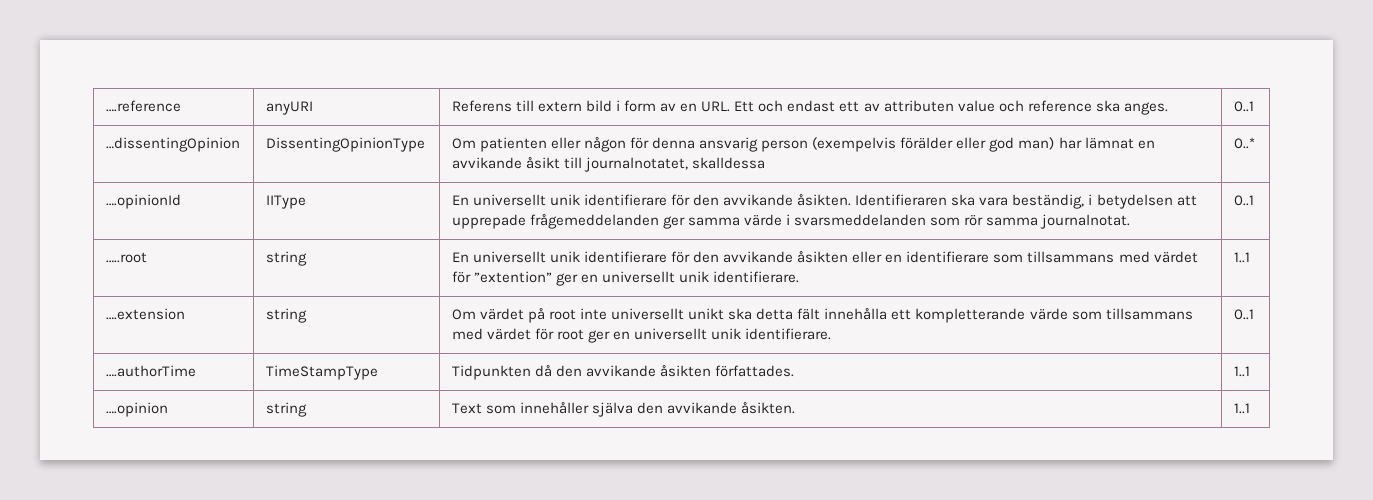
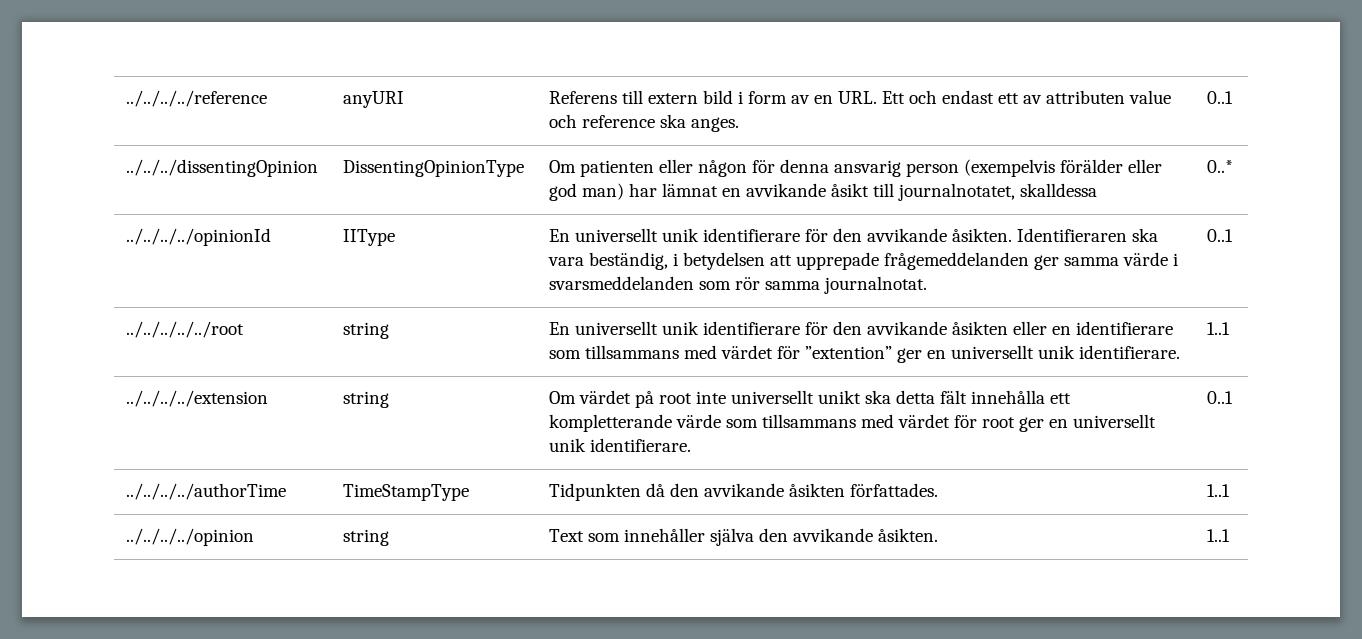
[105,100,181,112] ….reference -> [126,90,268,107] ../../../../reference
[105,137,240,152] …dissentingOpinion -> [126,159,319,177] ../../../dissentingOpinion
[105,194,181,209] ….opinionId -> [126,228,272,246] ../../../../opinionId
[105,252,147,263] …..root -> [126,321,245,338] ../../../../../root
[105,308,185,320] ….extension -> [126,390,269,407] ../../../../extension
[105,365,196,377] ….authorTime -> [126,483,287,500] ../../../../authorTime
[105,402,168,417] ….opinion -> [126,528,255,546] ../../../../opinion

